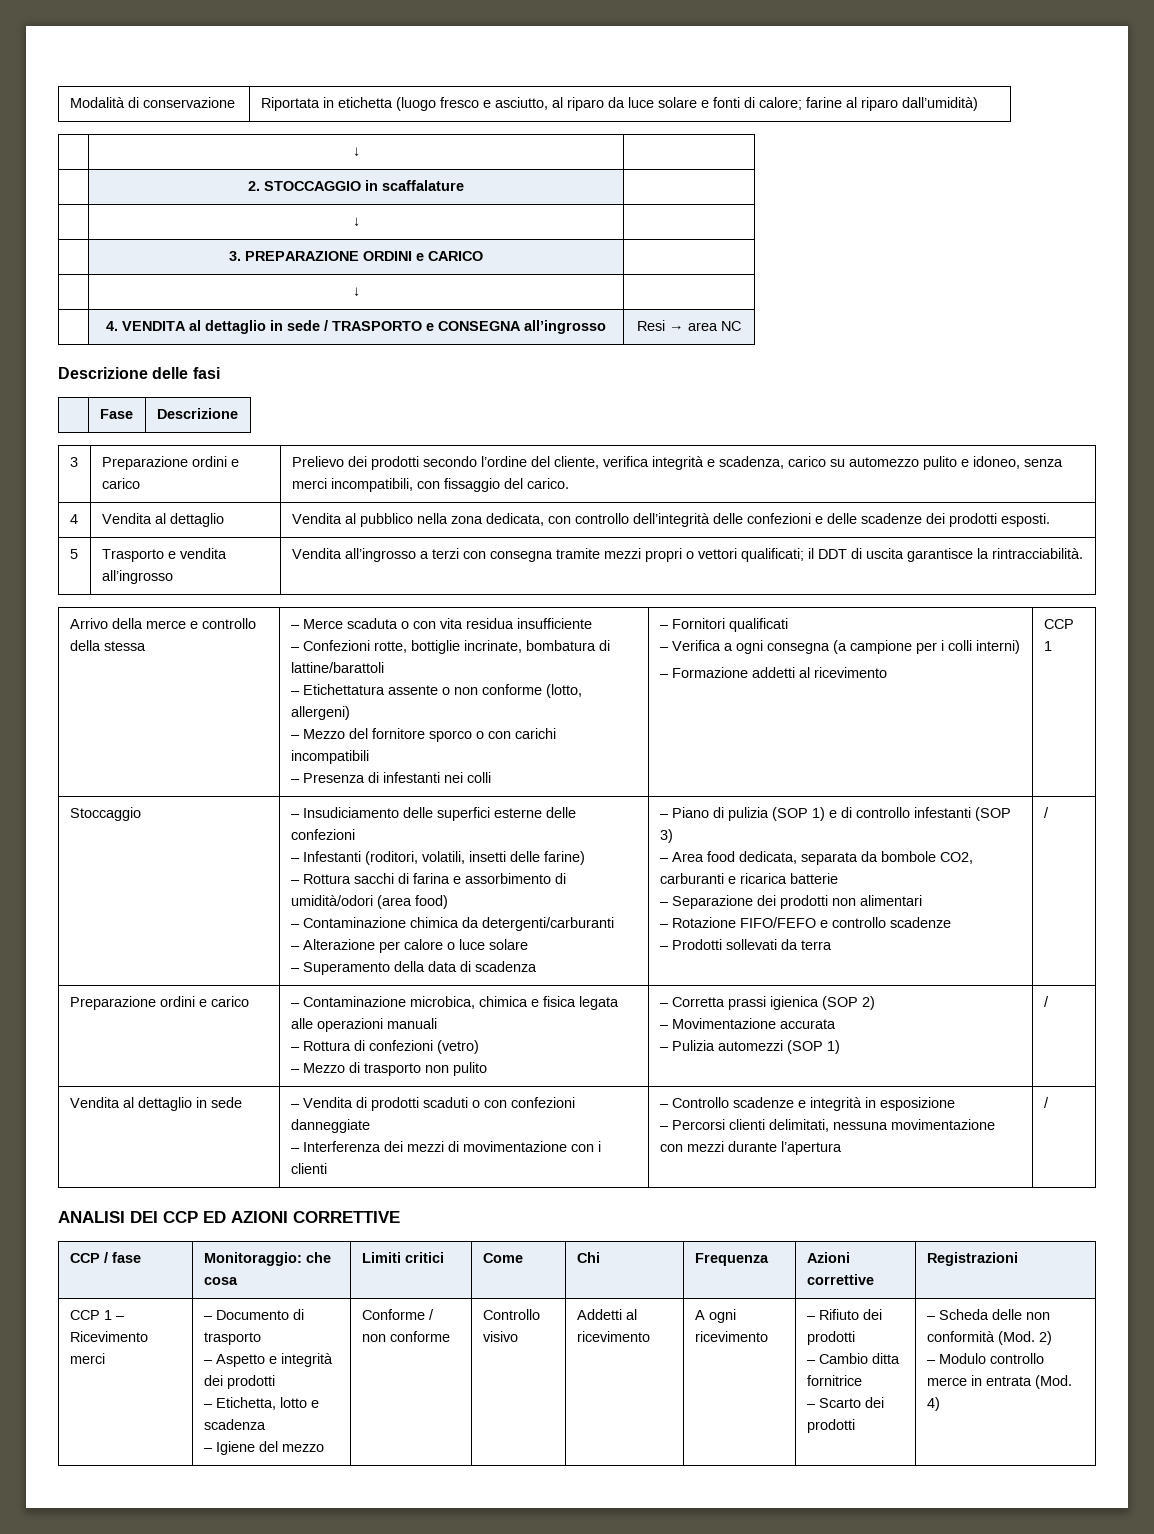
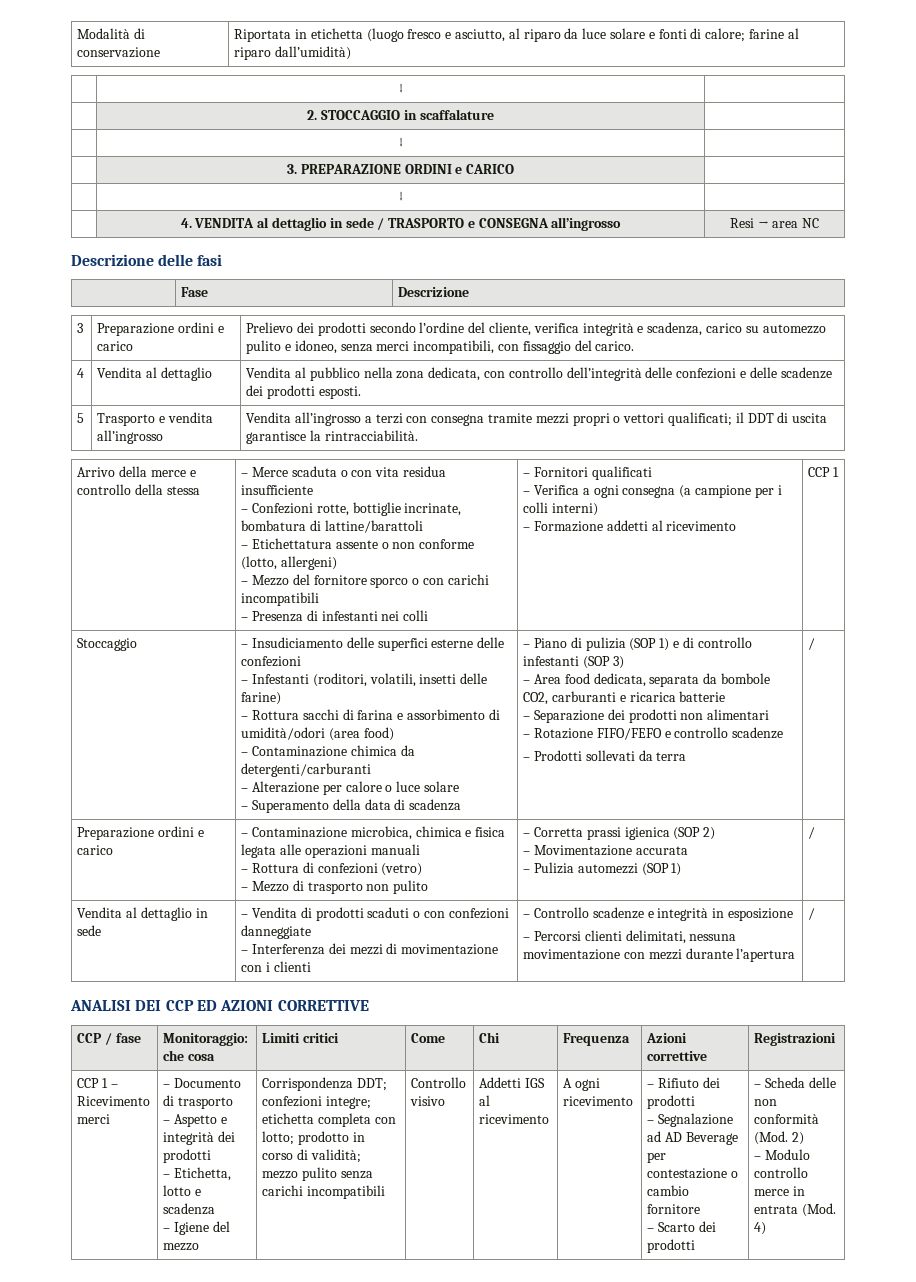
[361,1309,434,1320] [361,1331,450,1342] Conforme / non conforme -> [262,1077,388,1091] [262,1096,372,1109] [262,1113,396,1127] [262,1131,365,1145] [262,1149,361,1163] [262,1167,373,1181] [262,1185,386,1199] Corrispondenza DDT; confezioni integre; etichetta completa con lotto; prodotto in corso di validità; mezzo pulito senza carichi incompatibili
(622, 1314) none -> [525,1078,546,1088] IGS
[818,1353,900,1364] [806,1375,862,1386] Cambio ditta fornitrice -> [658,1113,734,1127] [647,1131,738,1145] [647,1152,667,1163] [647,1168,739,1179] [647,1185,690,1196] [647,1204,701,1214] Segnalazione ad AD Beverage per contestazione o cambio fornitore

